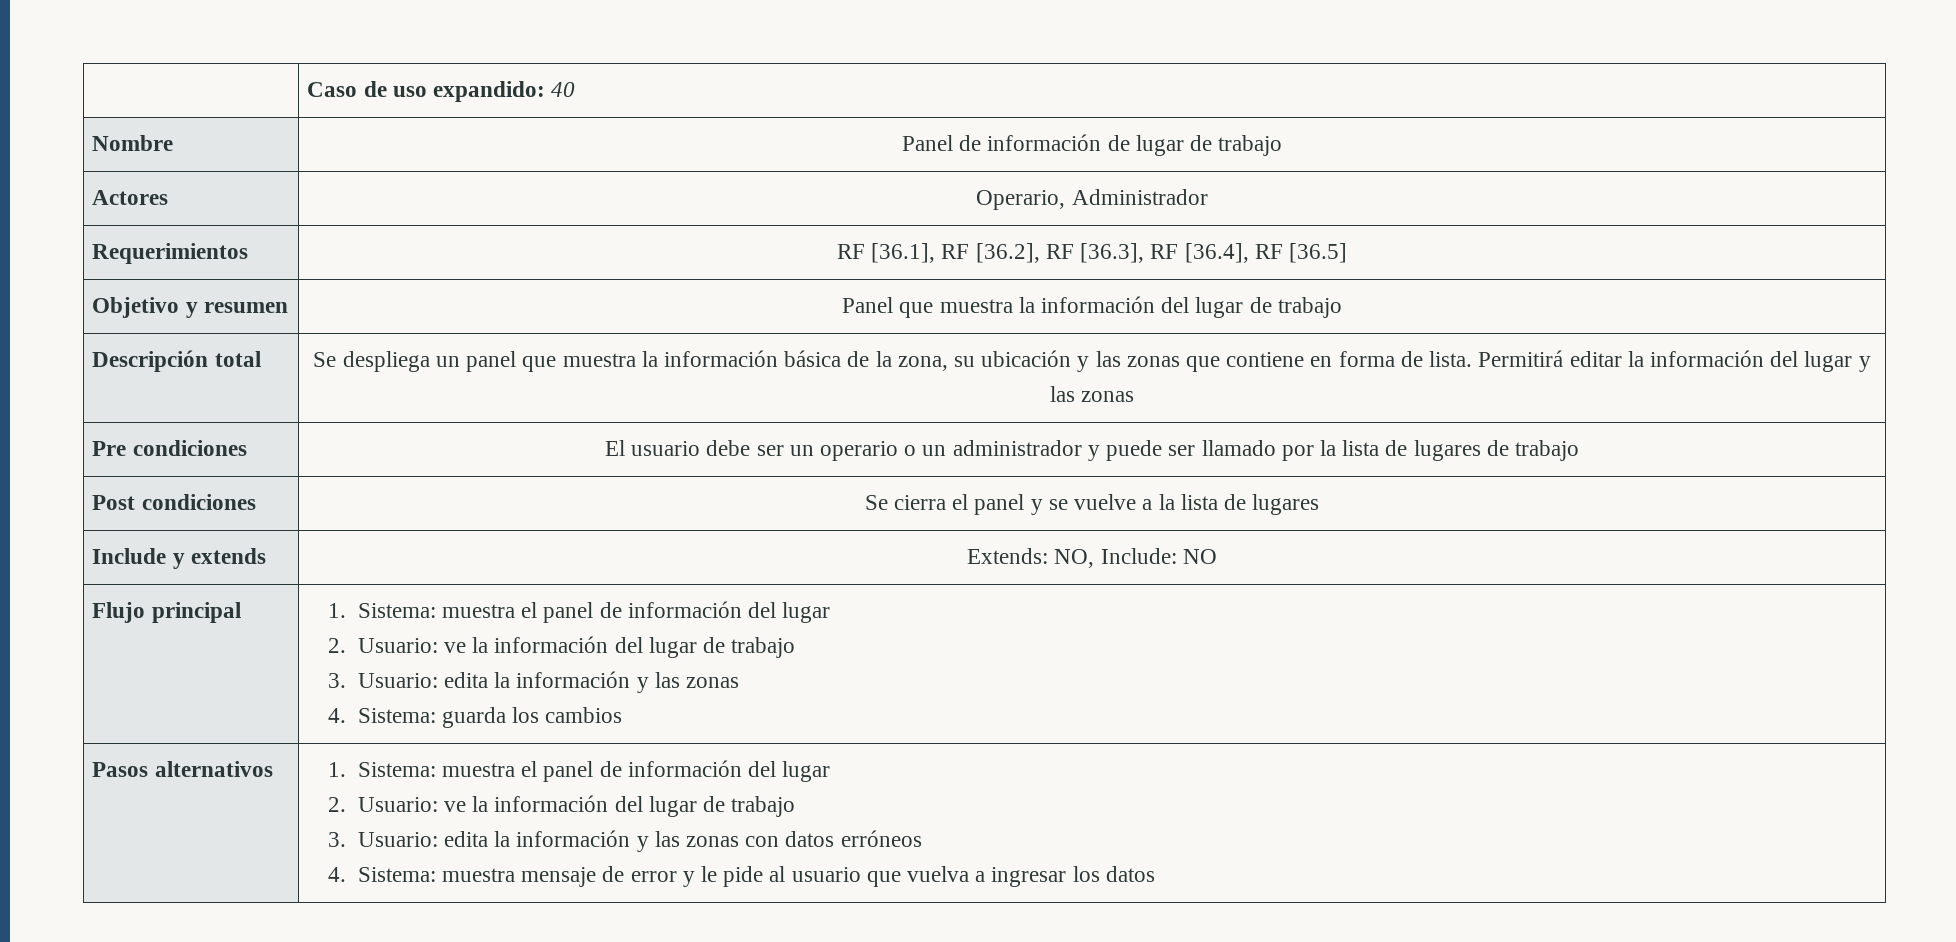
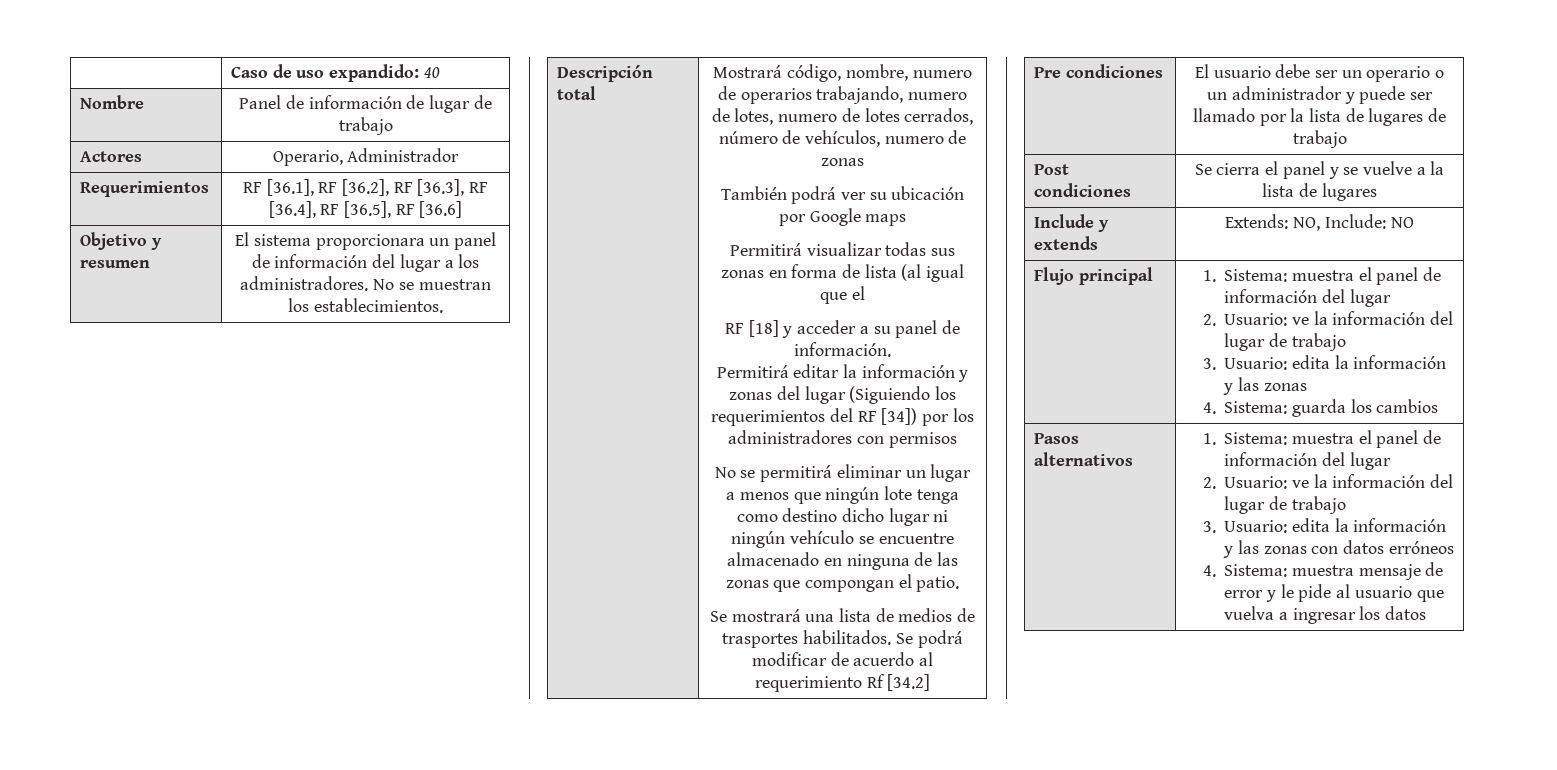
[1288,243,1347,263] [36.5] -> [344,201,463,218] [36.5], RF [36.6]
[842,296,1342,318] [92,350,261,372] [313,350,1871,372] [1049,386,1135,402] Panel que muestra la información del lugar de trabajo // Descripción total | Se despliega un panel que muestra la información básica de la zona, su ubicación y las zonas que contiene en forma de lista. Permitirá editar la información del lugar y las zonas -> [235,232,496,250] [251,254,480,272] [240,276,491,291] [288,298,443,313] [556,65,653,82] [556,86,596,100] [713,64,972,82] [717,86,968,104] [711,108,974,125] [718,130,967,147] [821,158,864,166] [720,186,965,204] [778,208,907,226] [729,242,956,256] [720,264,965,282] [820,286,865,304] [724,320,961,338] [794,342,891,357] [716,364,969,382] [729,386,956,404] [711,408,974,426] [728,430,957,448] [714,464,972,482] [726,486,959,504] [736,508,949,526] [731,530,954,548] [727,552,958,570] [725,574,960,592] [709,608,976,622] [722,630,963,648] [751,652,934,666] [754,674,931,692] El sistema proporcionara un panel de información del lugar a los administradores. No se muestran los establecimientos. // Descripción total | Mostrará código, nombre, numero de operarios trabajando, numero de lotes, numero de lotes cerrados, número de vehículos, numero de zonas // También podrá ver su ubicación por Google maps // Permitirá visualizar todas sus zonas en forma de lista (al igual que el // RF [18] y acceder a su panel de información. // Permitirá editar la información y zonas del lugar (Siguiendo los requerimientos del RF [34]) por los administradores con permisos // No se permitirá eliminar un lugar a menos que ningún lote tenga como destino dicho lugar ni ningún vehículo se encuentre almacenado en ninguna de las zonas que compongan el patio. // Se mostrará una lista de medios de trasportes habilitados. Se podrá modificar de acuerdo al requerimiento Rf [34.2]

